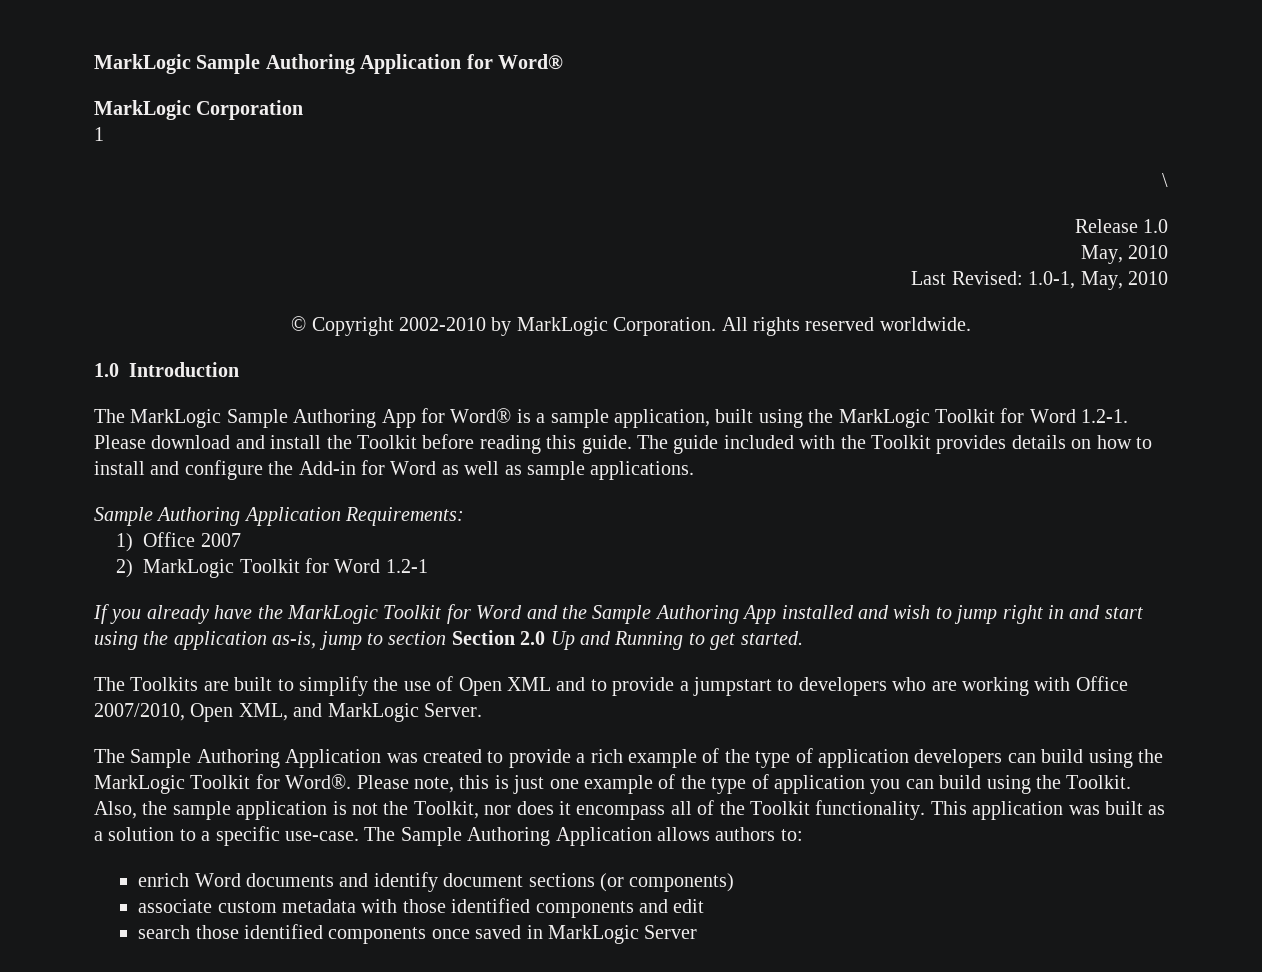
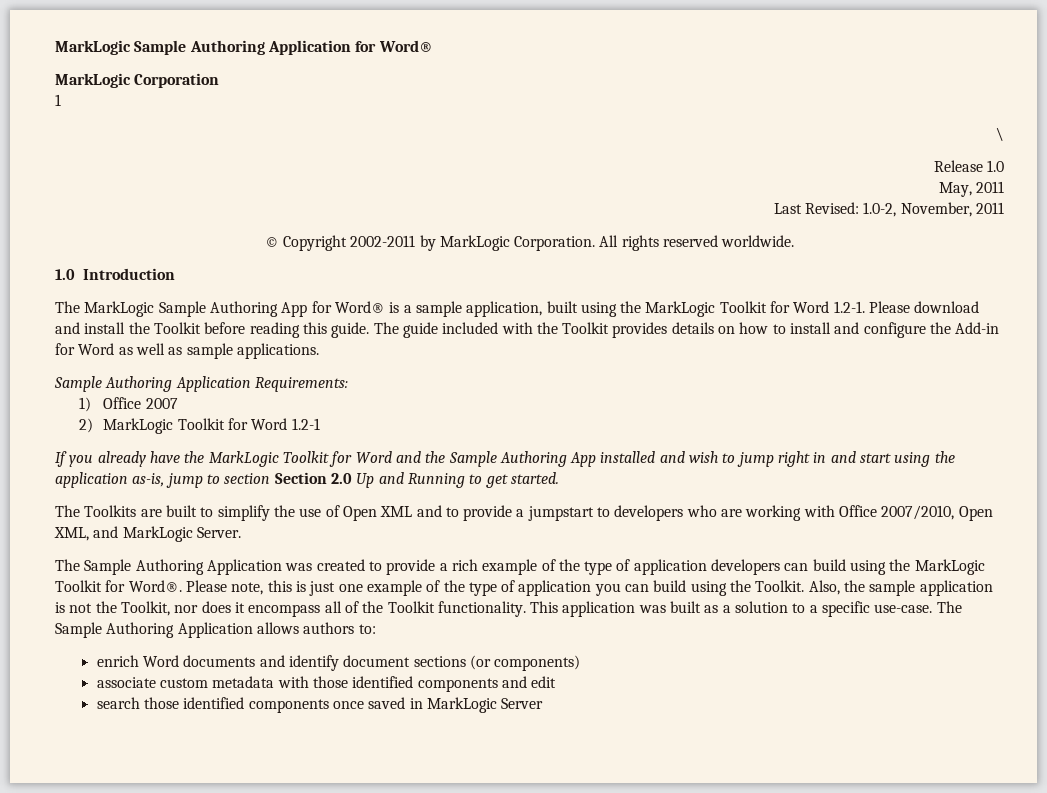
[1128,245,1168,259] 2010 -> [976,181,1005,193] 2011
[1028,271,1168,290] 1.0-1, May, 2010 -> [863,202,1005,217] 1.0-2, November, 2011
[399,317,486,331] 2002-2010 -> [350,235,416,247] 2002-2011

